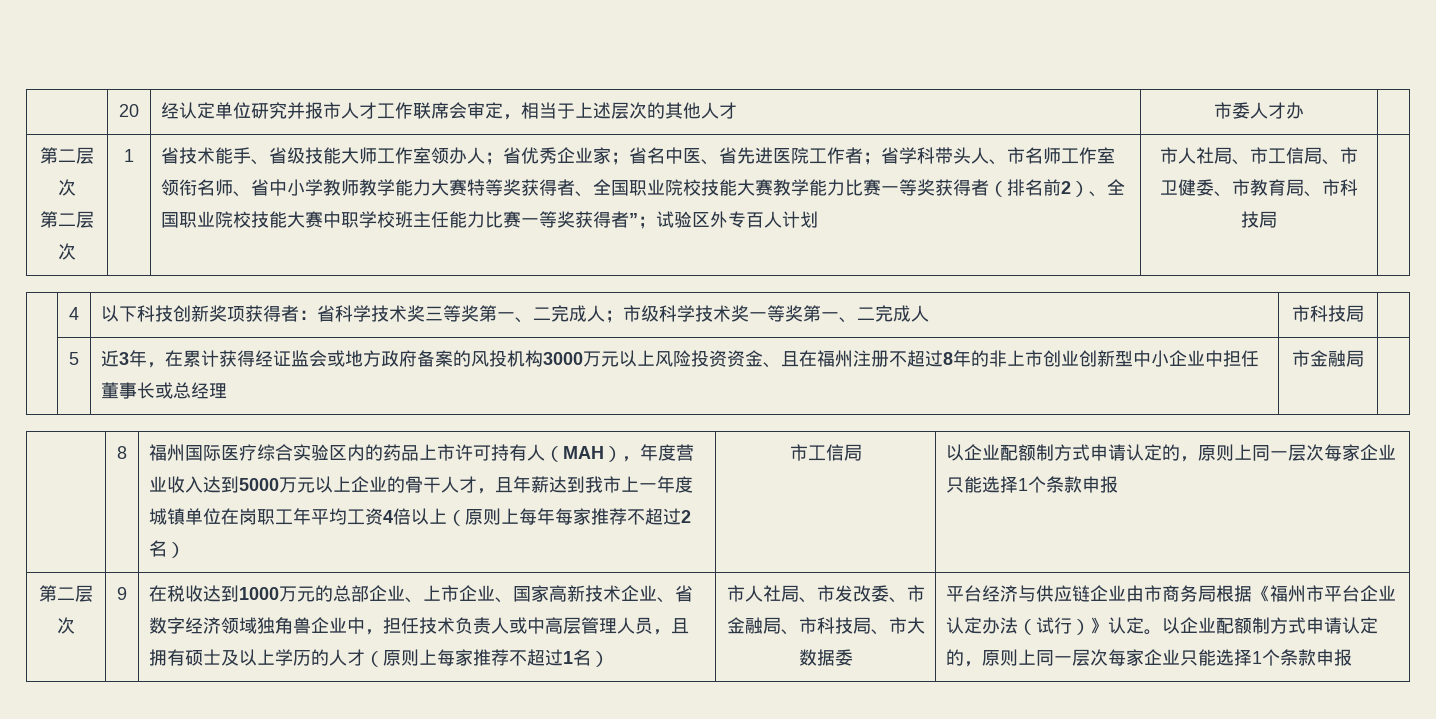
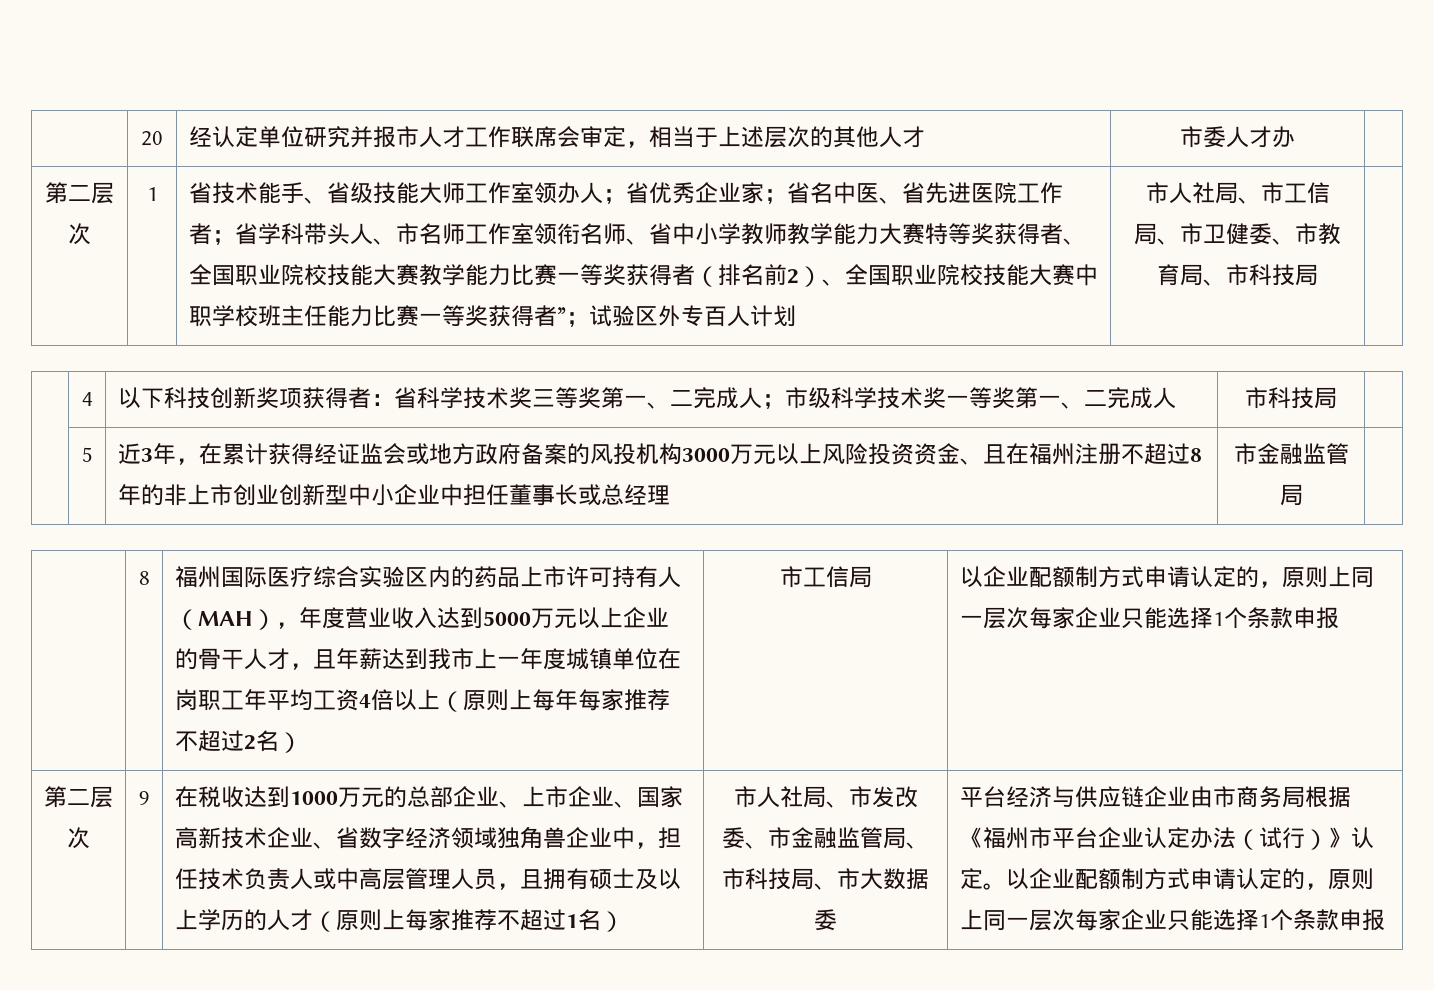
[40,211,94,228] [58,243,76,260] // 第二层次 -> (91, 234) none
(1346, 358) none -> [1302,443,1349,465] 监管
(763, 625) none -> [837,827,883,849] 监管

